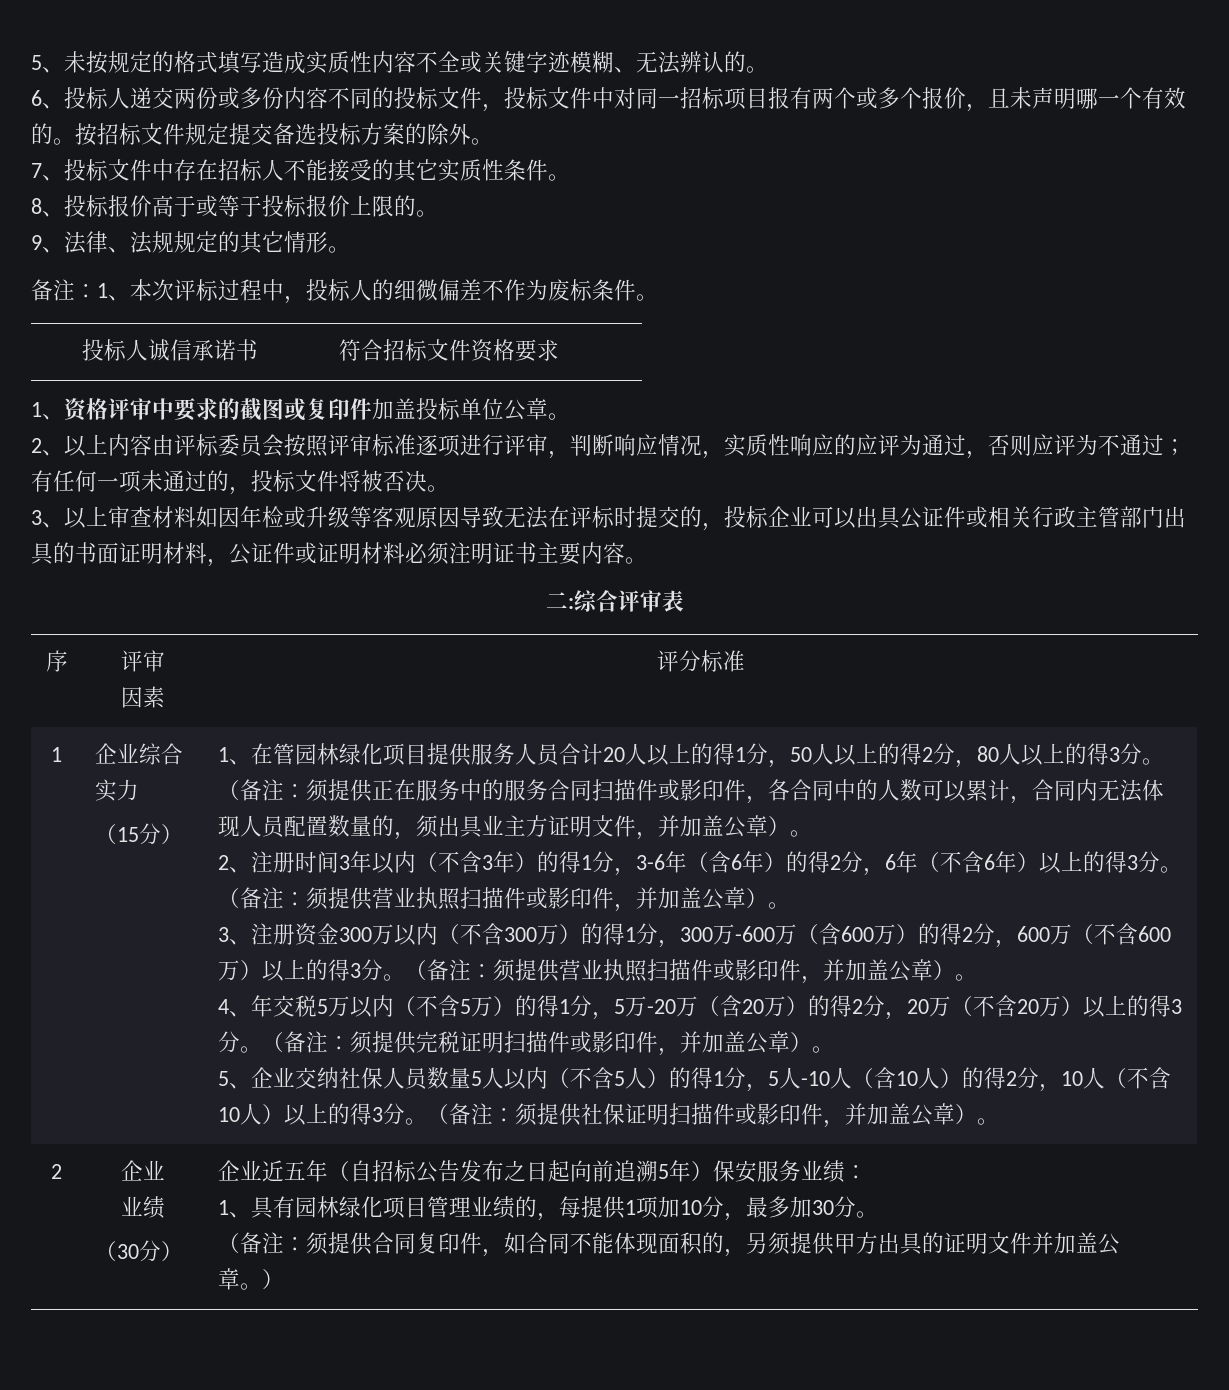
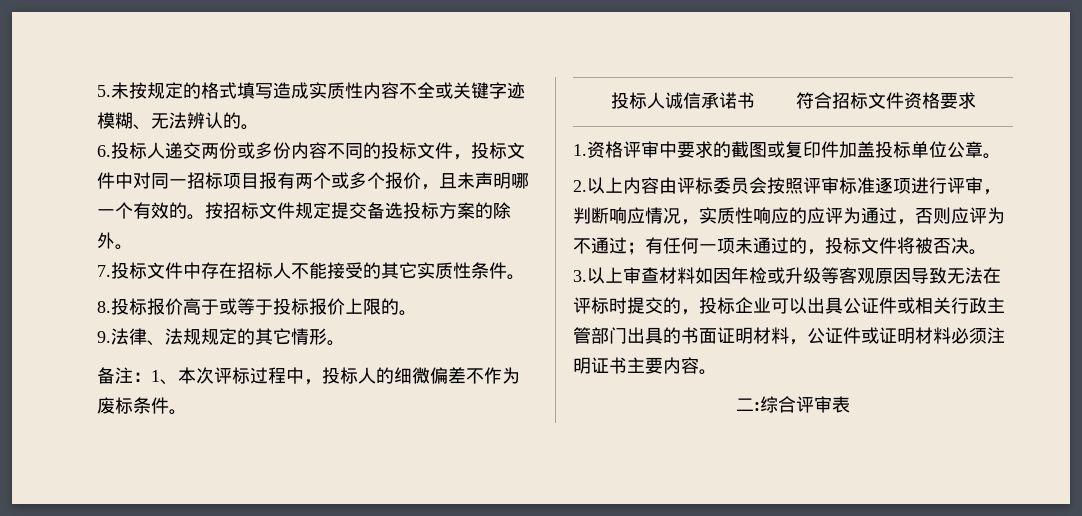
[31,55,64,73] 5、 -> [97,85,111,97] 5.
[31,90,64,109] 6、 -> [97,145,111,157] 6.
[31,163,64,181] 7、 -> [97,265,111,277] 7.
[31,198,64,217] 8、 -> [97,301,111,313] 8.
[31,235,64,253] 9、 -> [97,331,111,343] 9.
[31,402,64,420] 1、 -> [573,144,587,156] 1.
[31,438,64,456] 2、 -> [573,180,587,192] 2.
[31,510,64,528] 3、 -> [573,270,587,282] 3.
[45,650,68,672] [121,650,165,672] [121,686,165,708] [656,650,745,672] [51,747,62,762] [94,743,183,765] [94,779,139,802] [94,823,183,845] [217,743,1164,768] [217,779,1164,804] [217,815,812,840] [217,851,1182,876] [217,887,790,912] [217,923,1171,948] [217,959,977,984] [217,995,1182,1020] [217,1031,834,1056] [217,1067,1171,1092] [217,1103,999,1128] [51,1164,62,1179] [121,1160,165,1181] [121,1196,165,1219] [94,1240,183,1262] [217,1160,867,1183] [217,1196,878,1221] [217,1232,1120,1257] [217,1268,284,1290] // 序 | 评审 // 因素 | 评分标准 // 1 | 企业综合实力 // （15分） | 1、在管园林绿化项目提供服务人员合计20人以上的得1分，50人以上的得2分，80人以上的得3分。（备注：须提供正在服务中的服务合同扫描件或影印件，各合同中的人数可以累计，合同内无法体现人员配置数量的，须出具业主方证明文件，并加盖公章）。 // 2、注册时间3年以内（不含3年）的得1分，3-6年（含6年）的得2分，6年（不含6年）以上的得3分。（备注：须提供营业执照扫描件或影印件，并加盖公章）。 // 3、注册资金300万以内（不含300万）的得1分，300万-600万（含600万）的得2分，600万（不含600万）以上的得3分。（备注：须提供营业执照扫描件或影印件，并加盖公章）。 // 4、年交税5万以内（不含5万）的得1分，5万-20万（含20万）的得2分，20万（不含20万）以上的得3分。（备注：须提供完税证明扫描件或影印件，并加盖公章）。 // 5、企业交纳社保人员数量5人以内（不含5人）的得1分，5人-10人（含10人）的得2分，10人（不含10人）以上的得3分。（备注：须提供社保证明扫描件或影印件，并加盖公章）。 // 2 | 企业 // 业绩 // （30分） | 企业近五年（自招标公告发布之日起向前追溯5年）保安服务业绩： // 1、具有园林绿化项目管理业绩的，每提供1项加10分，最多加30分。 // （备注：须提供合同复印件，如合同不能体现面积的，另须提供甲方出具的证明文件并加盖公章。） -> (850, 404) none

